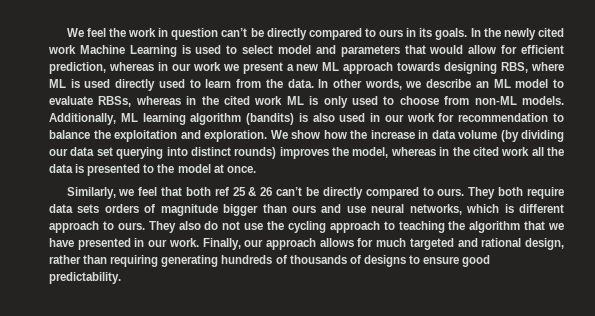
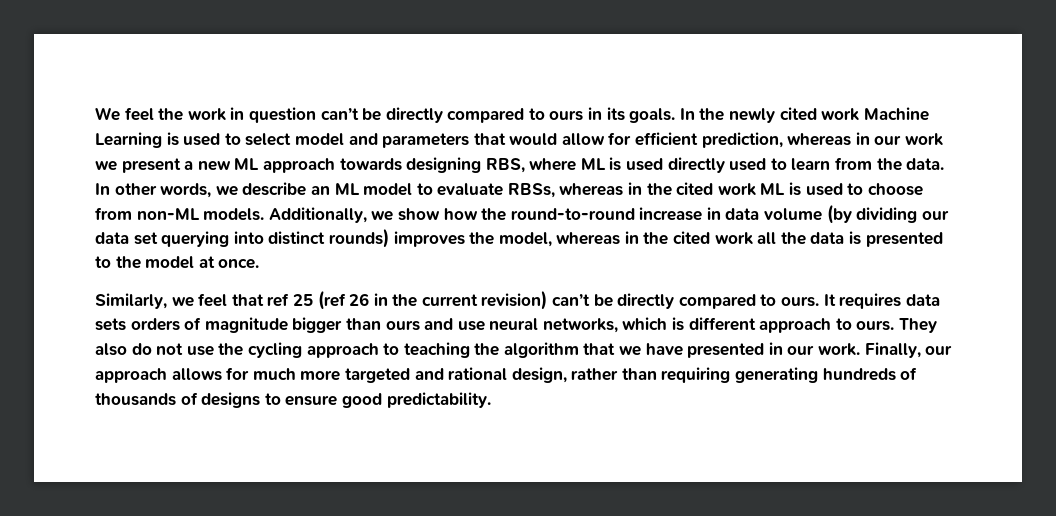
[323,96,348,108] only -> (802, 189) none
[120,113,564,125] [49,130,288,142] ML learning algorithm (bandits) is also used in our work for recommendation to balance the exploitation and exploration. We -> [371,211,394,221] we
(367, 134) none -> [510,208,635,220] round-to-round
[185,187,211,196] both -> (264, 300) none
[248,187,273,196] & 26 -> [317,290,548,310] (ref 26 in the current revision)
[468,187,565,199] They both require -> [823,293,902,309] It requires
(407, 242) none -> [300,370,341,381] more

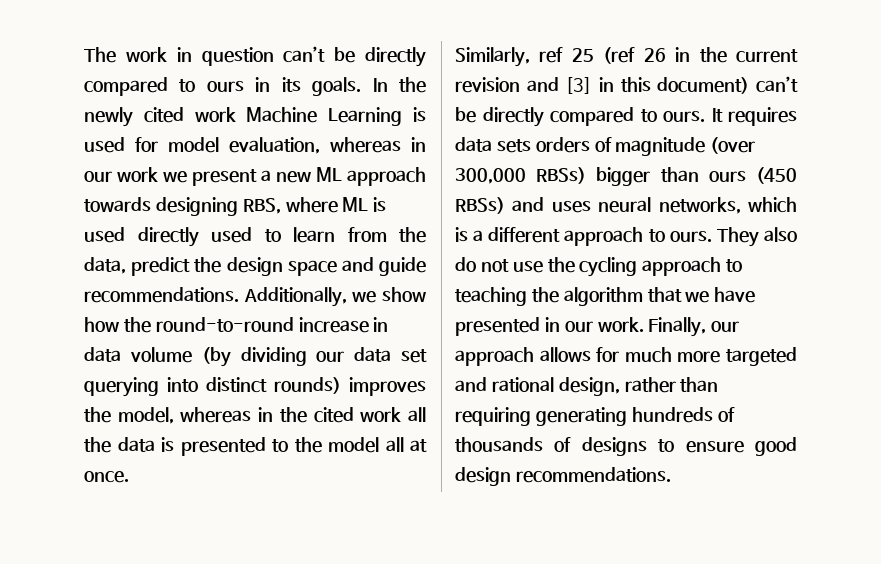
[95,107,184,121] We feel the -> [84,47,116,63] The
[224,132,783,148] to select model and parameters that would allow for efficient prediction, -> [135,137,321,154] for model evaluation,
[906,158,945,170] [95,182,923,198] [95,207,265,221] data. In other words, we describe an ML model to evaluate RBSs, whereas in the cited work ML is used to choose from non-ML models. -> [84,257,426,276] [84,287,239,303] data, predict the design space and guide recommendations.
(195, 262) none -> [385,437,404,452] all
[171,293,264,307] we feel that -> (530, 57) none
[481,290,548,310] revision) -> [455,77,750,94] revision and [3] in this document)
[292,317,485,333] bigger than ours and use -> [710,137,756,154] [455,167,797,186] [455,197,591,214] (over 300,000 RBSs) bigger than ours (450 RBSs) and uses
(685, 324) none -> [473,230,484,241] a
[386,392,491,408] predictability. -> [455,467,671,486] design recommendations.

